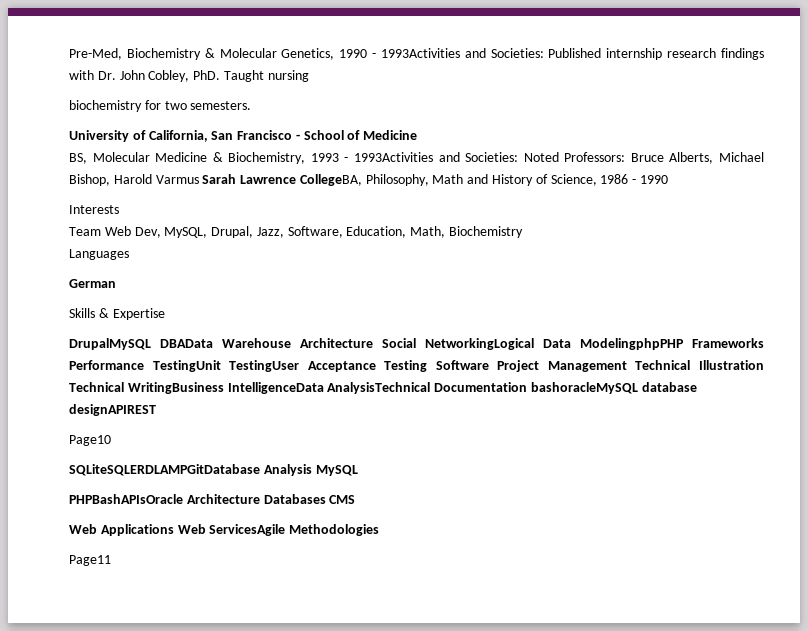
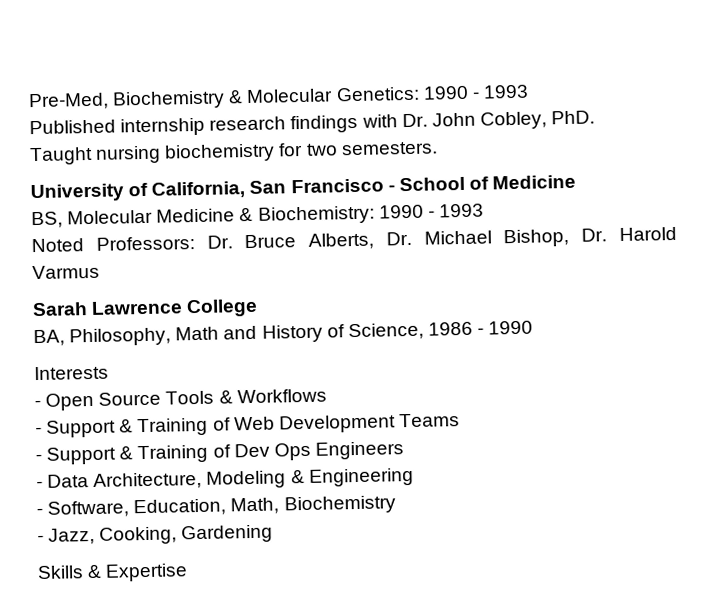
[281,48,544,60] Genetics, 1990 - 1993Activities and Societies: -> [335,84,529,102] Genetics: 1990 - 1993 //
(221, 75) none -> (596, 117) //
(309, 76) // -> (162, 154) none
[228,152,519,164] Biochemistry, 1993 - 1993Activities and Societies: -> [257,203,484,225] Biochemistry: 1990 - 1993 //
(626, 157) none -> [206,235,233,249] Dr.
(714, 158) none -> [385,231,412,246] Dr.
(110, 180) none -> [581,228,608,242] Dr.
(199, 179) none -> (100, 272) //
[299,174,362,186] CollegeBA, -> [186,298,259,318] [33,329,65,347] College // BA,
[69,226,284,238] Team Web Dev, MySQL, Drupal, Jazz, -> [34,388,327,411] [35,413,460,438] [35,441,404,465] [36,467,414,490] [36,507,43,516] - Open Source Tools & Workflows // - Support & Training of Web Development Teams // - Support & Training of Dev Ops Engineers // - Data Architecture, Modeling & Engineering // -
[69,249,129,260] [69,279,116,288] Languages // German -> [37,524,274,545] - Jazz, Cooking, Gardening
[69,338,764,350] [69,360,764,372] [69,382,697,394] [69,404,156,416] [69,435,111,446] [69,464,358,476] [69,494,356,504] [69,524,380,536] [69,555,111,566] // DrupalMySQL DBAData Warehouse Architecture Social NetworkingLogical Data ModelingphpPHP Frameworks Performance TestingUnit TestingUser Acceptance Testing Software Project Management Technical Illustration Technical WritingBusiness IntelligenceData AnalysisTechnical Documentation bashoracleMySQL database designAPIREST // Page10 // SQLiteSQLERDLAMPGitDatabase Analysis MySQL // PHPBashAPIsOracle Architecture Databases CMS // Web Applications Web ServicesAgile Methodologies // Page11 -> (189, 572) none

